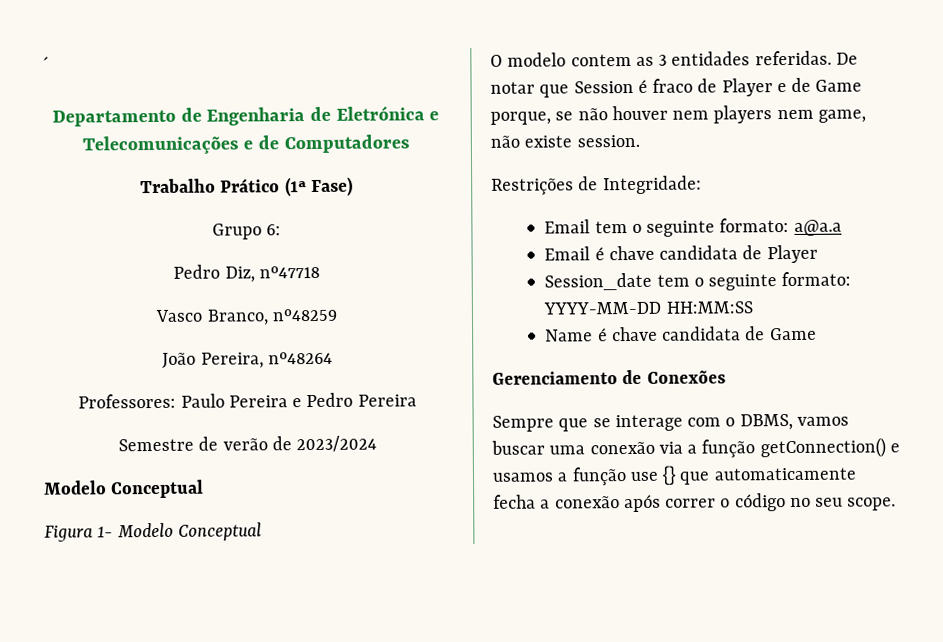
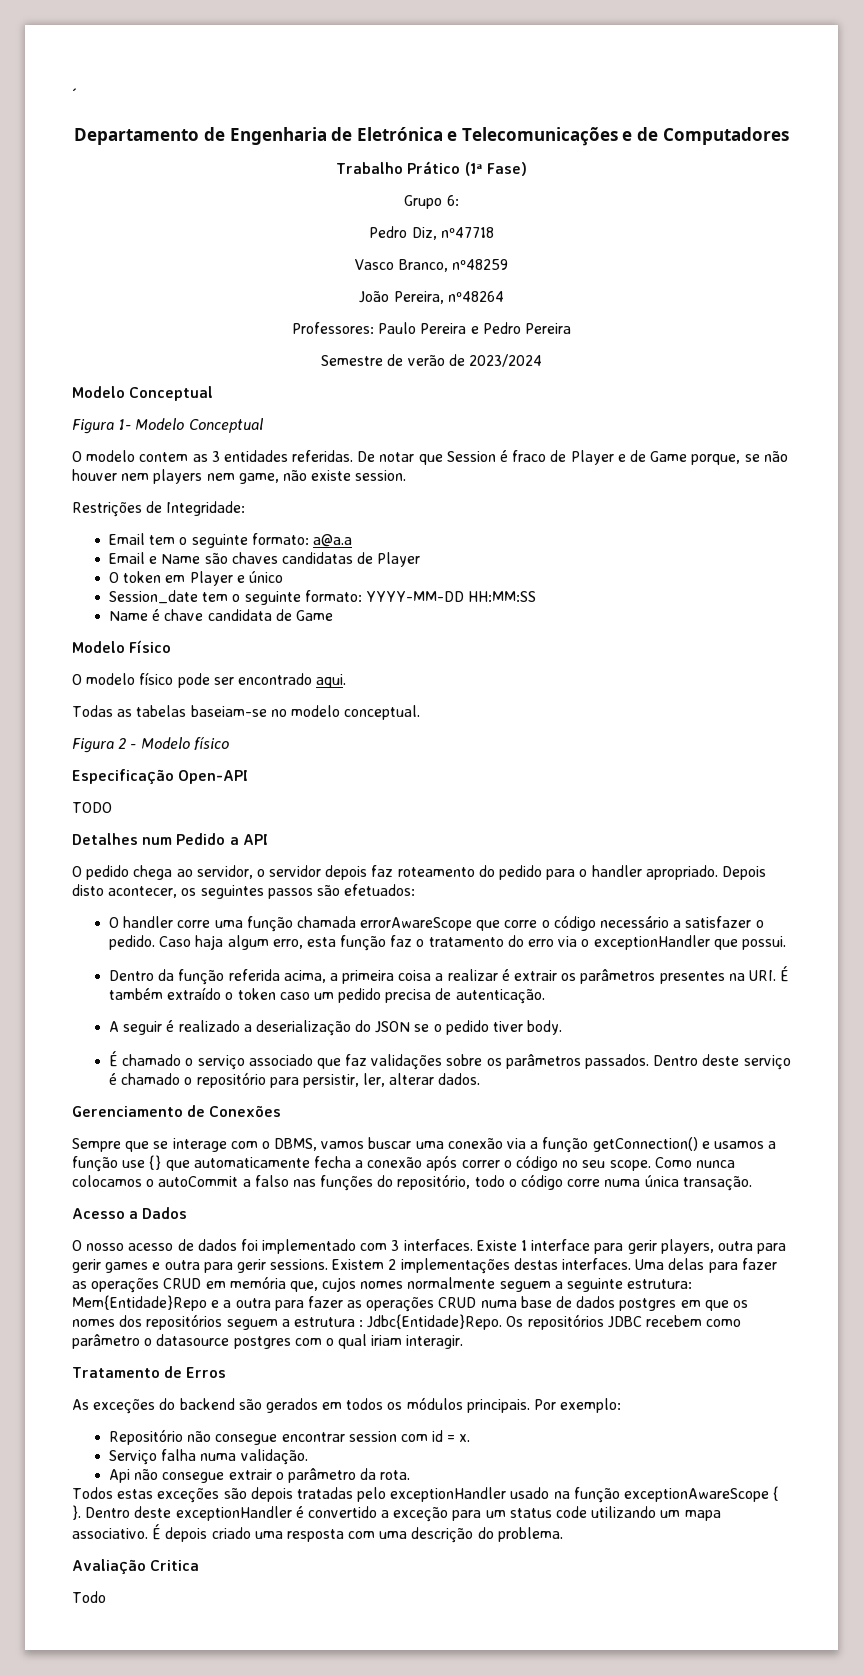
[594,244,818,264] é chave candidata de Player -> [149,552,421,567] [108,571,283,586] e Name são chaves candidatas de Player // O token em Player e único
(817, 334) none -> [72,640,172,653] [72,672,347,688] [72,705,421,720] [72,737,229,753] [72,769,249,784] [72,802,112,813] [72,833,268,845] [72,865,766,880] [72,884,416,899] [108,915,764,932] [108,935,786,951] [108,966,790,985] [108,987,545,1004] [108,1020,563,1036] [108,1051,791,1070] [108,1072,481,1088] // Modelo Físico // O modelo físico pode ser encontrado aqui. // Todas as tabelas baseiam-se no modelo conceptual. // Figura 2 - Modelo físico // Especificação Open-API // TODO // Detalhes num Pedido a API // O pedido chega ao servidor, o servidor depois faz roteamento do pedido para o handler apropriado. Depois disto acontecer, os seguintes passos são efetuados: // O handler corre uma função chamada errorAwareScope que corre o código necessário a satisfazer o pedido. Caso haja algum erro, esta função faz o tratamento do erro via o exceptionHandler que possui. // Dentro da função referida acima, a primeira coisa a realizar é extrair os parâmetros presentes na URI. É também extraído o token caso um pedido precisa de autenticação. // A seguir é realizado a deserialização do JSON se o pedido tiver body. // É chamado o serviço associado que faz validações sobre os parâmetros passados. Dentro deste serviço é chamado o repositório para persistir, ler, alterar dados.
(897, 504) none -> [654,1157,735,1168] [72,1174,752,1191] [72,1207,188,1219] [72,1239,787,1254] [72,1258,777,1274] [72,1276,693,1293] [72,1295,748,1312] [72,1314,742,1330] [72,1334,464,1349] [72,1366,227,1378] [72,1397,622,1414] [108,1429,471,1445] [108,1449,308,1465] [108,1468,411,1483] [72,1486,780,1503] [72,1505,721,1522] [72,1524,563,1543] [72,1559,200,1574] [72,1591,106,1603] Como nunca colocamos o autoCommit a falso nas funções do repositório, todo o código corre numa única transação. // Acesso a Dados // O nosso acesso de dados foi implementado com 3 interfaces. Existe 1 interface para gerir players, outra para gerir games e outra para gerir sessions. Existem 2 implementações destas interfaces. Uma delas para fazer as operações CRUD em memória que, cujos nomes normalmente seguem a seguinte estrutura: Mem{Entidade}Repo e a outra para fazer as operações CRUD numa base de dados postgres em que os nomes dos repositórios seguem a estrutura : Jdbc{Entidade}Repo. Os repositórios JDBC recebem como parâmetro o datasource postgres com o qual iriam interagir. // Tratamento de Erros // As exceções do backend são gerados em todos os módulos principais. Por exemplo: // Repositório não consegue encontrar session com id = x. // Serviço falha numa validação. // Api não consegue extrair o parâmetro da rota. // Todos estas exceções são depois tratadas pelo exceptionHandler usado na função exceptionAwareScope { }. Dentro deste exceptionHandler é convertido a exceção para um status code utilizando um mapa associativo. É depois criado uma resposta com uma descrição do problema. // Avaliação Critica // Todo

